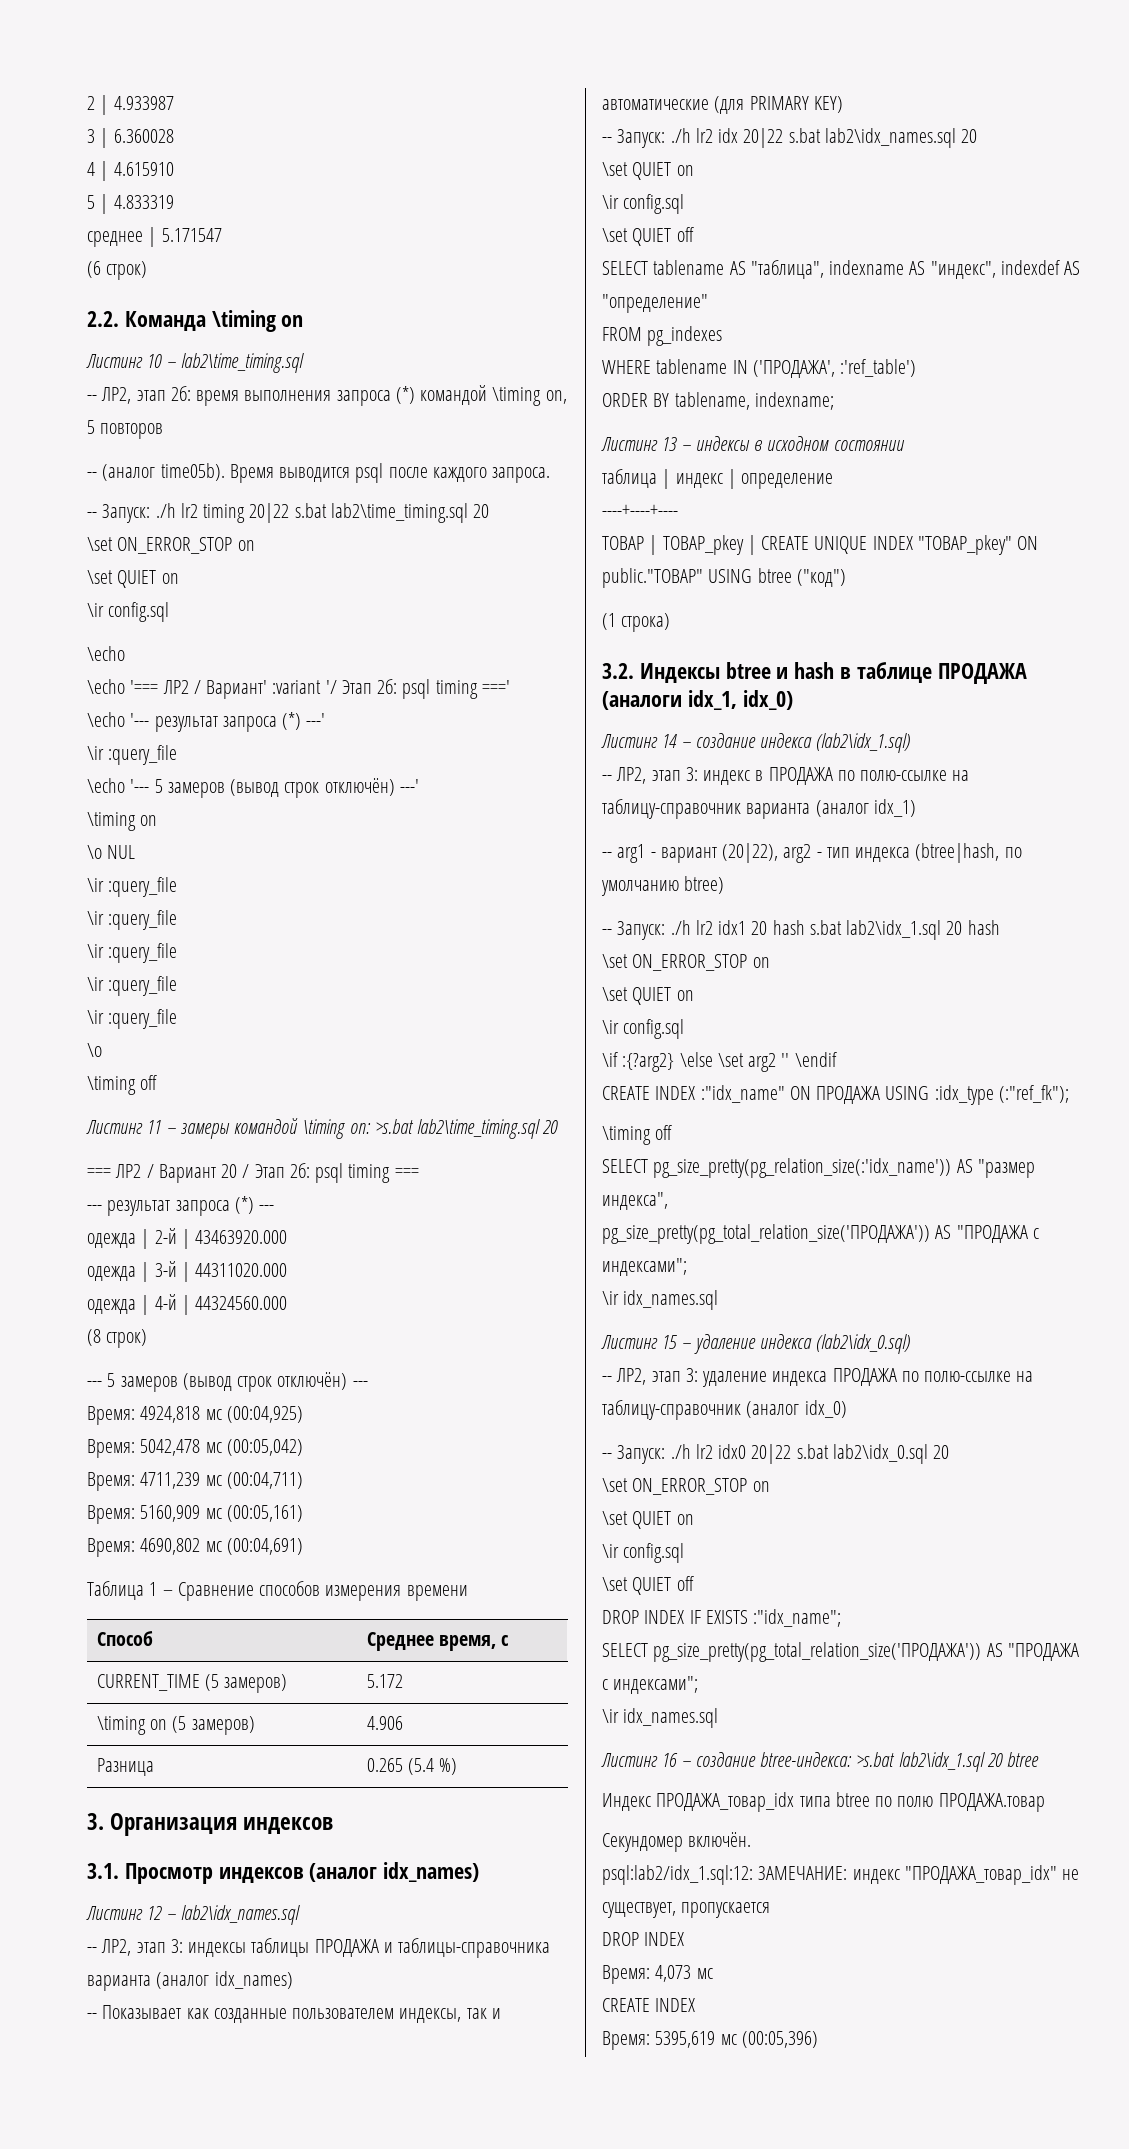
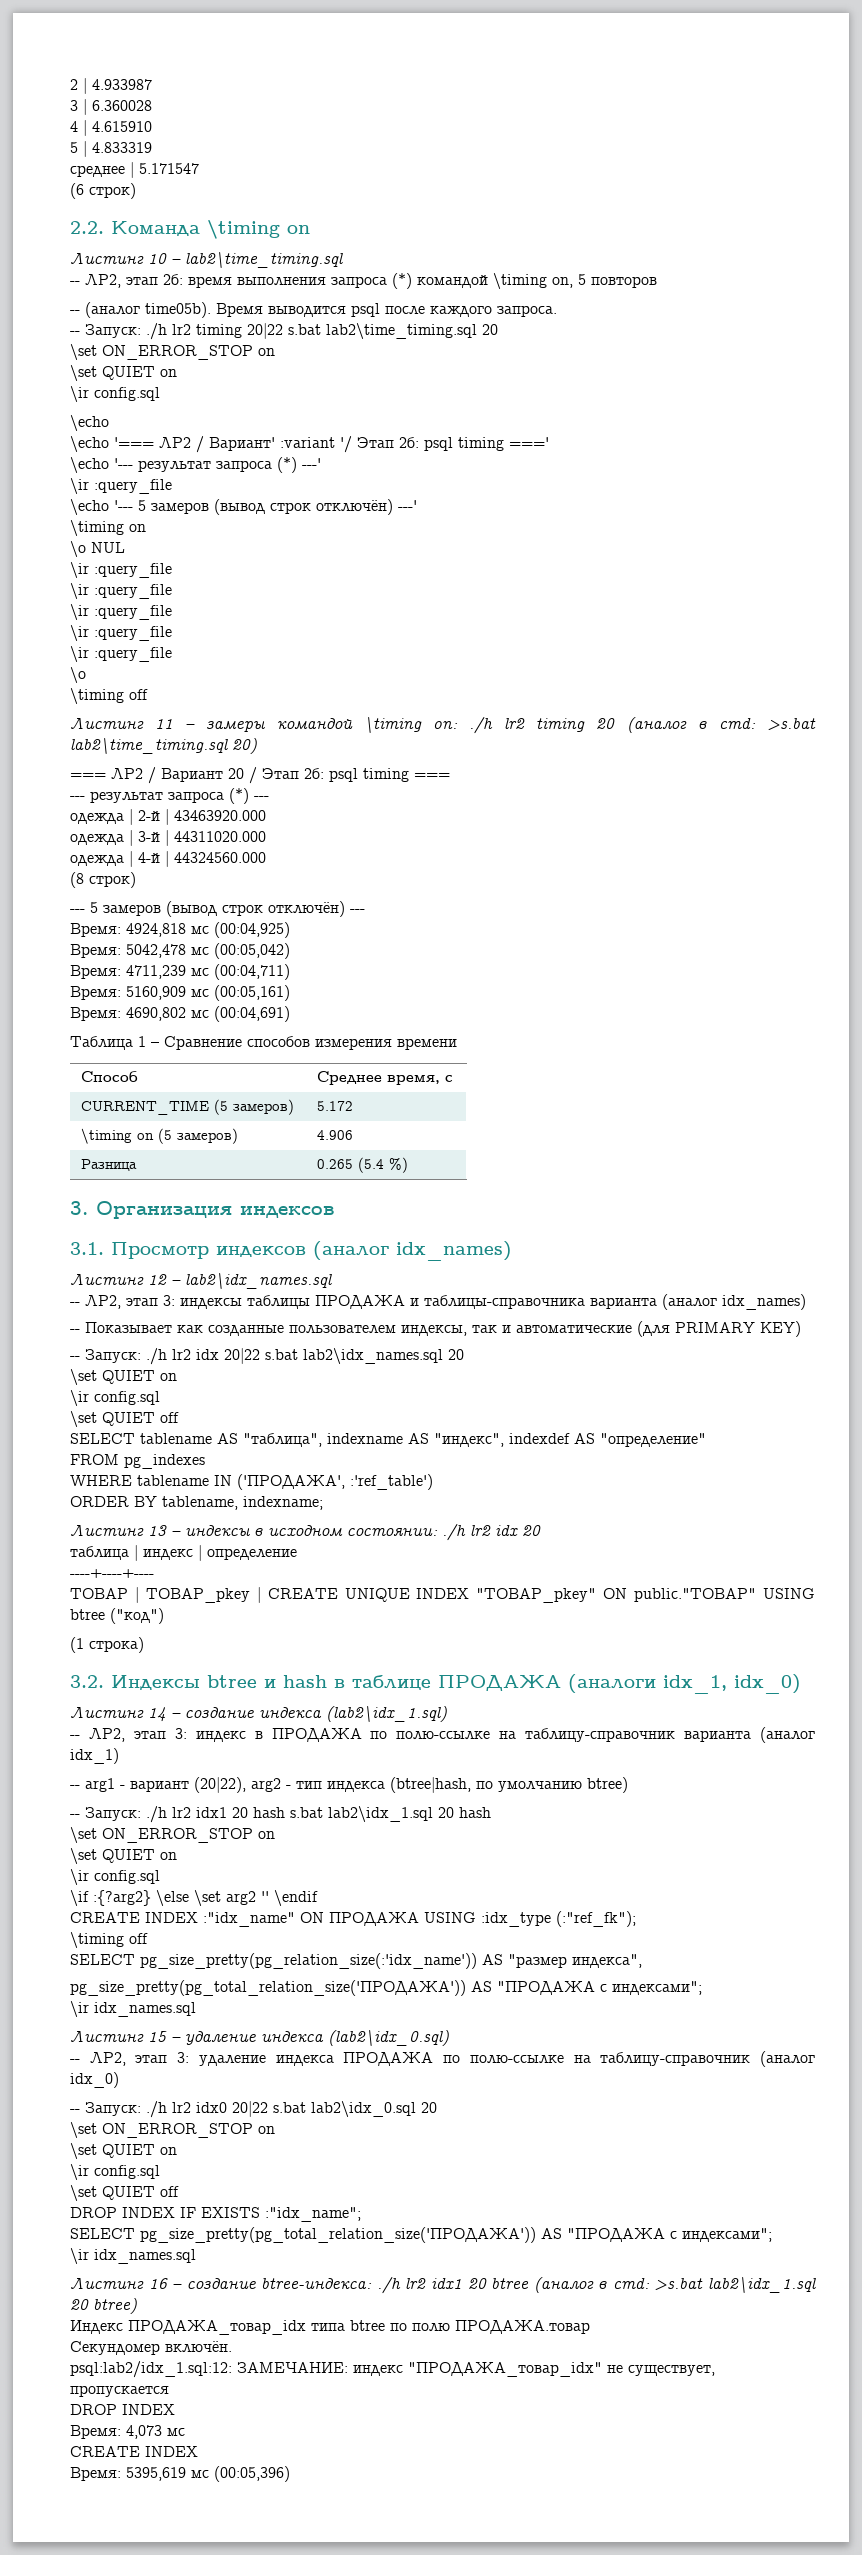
(371, 1128) none -> [469,717,756,734] ./h lr2 timing 20 (аналог в cmd:
[542,1120,559,1134] 20 -> [232,738,257,754] 20)
[833,440,905,451] состоянии -> [347,1524,541,1541] состоянии: ./h lr2 idx 20
(853, 1759) none -> [376,2277,650,2294] ./h lr2 idx1 20 btree (аналог в cmd:
[1007,1752,1040,1767] btree -> [93,2298,137,2314] btree)

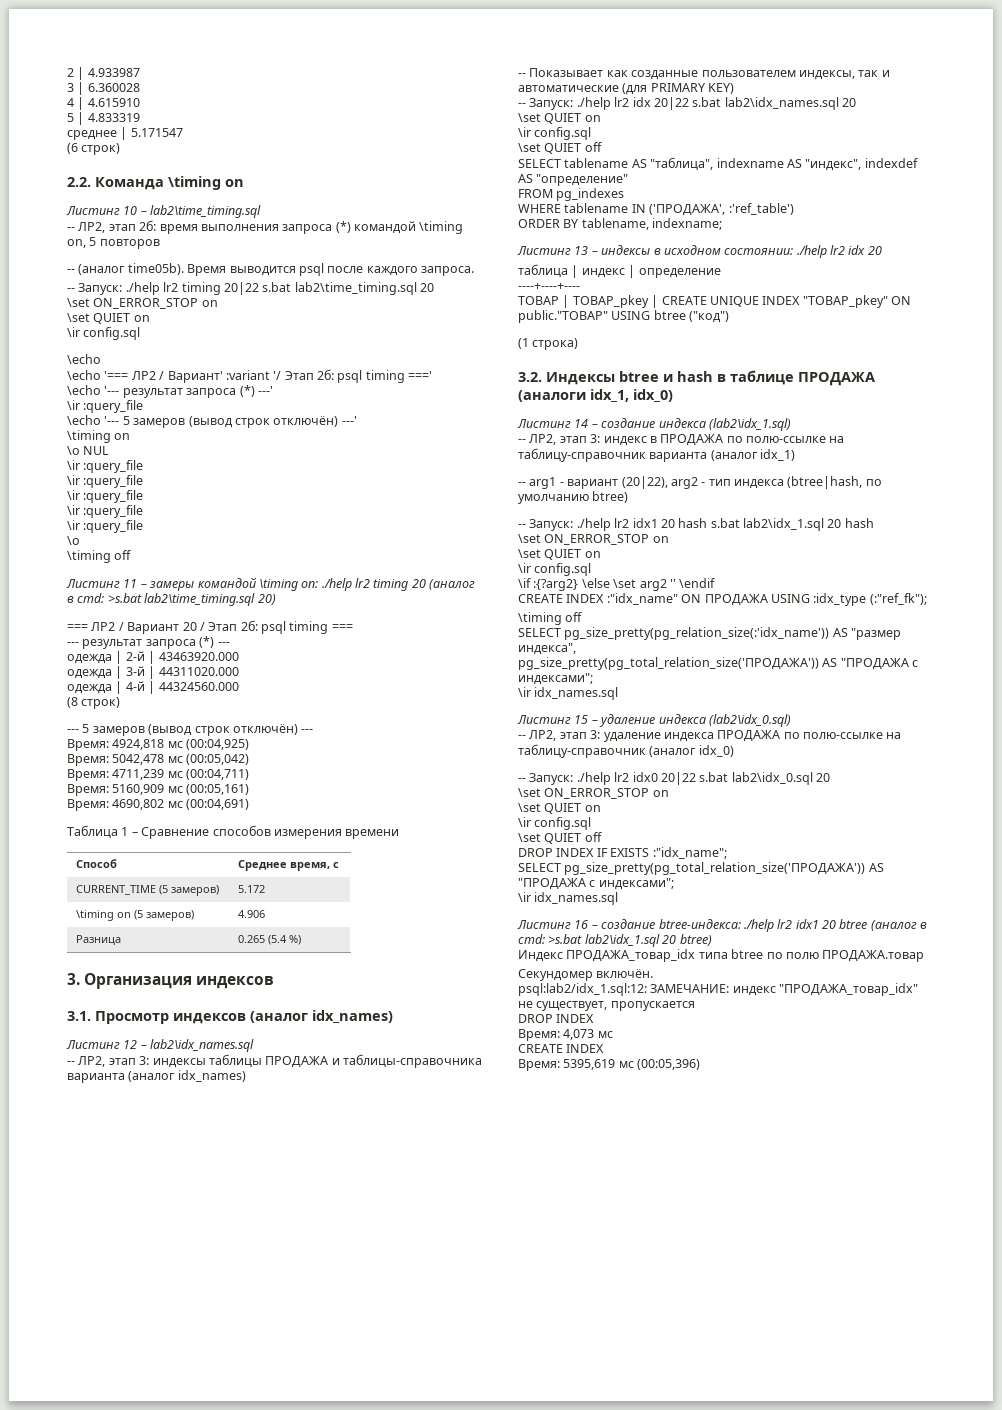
[146,323,167,340] ./h -> [125,282,160,295] ./help
[469,717,494,734] ./h -> [321,578,352,591] ./help
[146,1348,167,1365] ./h -> [576,97,611,110] ./help
[442,1524,466,1541] ./h -> [796,245,827,258] ./help
[146,1806,167,1823] ./h -> [576,518,611,531] ./help
[146,2101,167,2118] ./h -> [576,772,611,785] ./help
[376,2277,401,2294] ./h -> [743,919,774,932] ./help

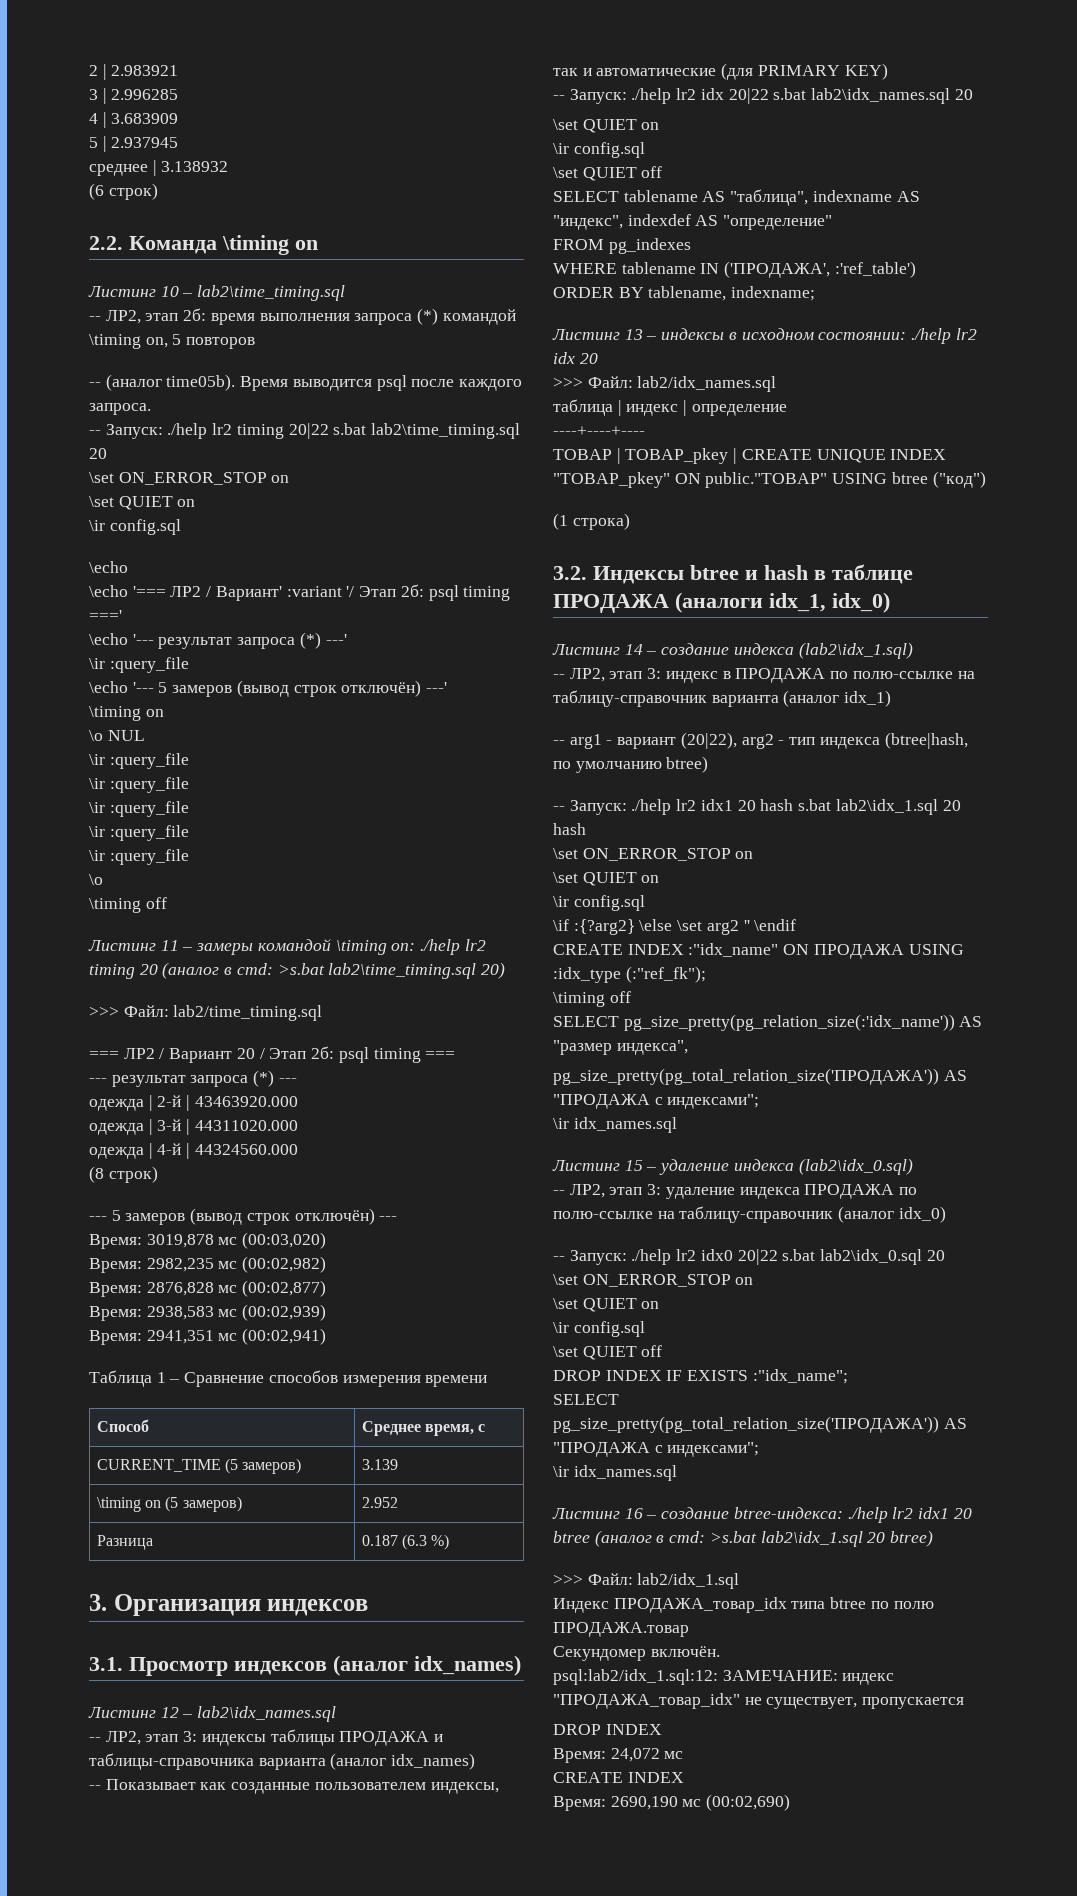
[87,68,140,77] 4.933987 -> [111,65,179,76] 2.983921
[87,83,140,92] 6.360028 -> [111,89,179,100] 2.996285
[87,98,140,107] 4.615910 -> [111,113,179,124] 3.683909
[87,113,140,122] 4.833319 -> [111,137,179,148] 2.937945
[130,128,183,137] 5.171547 -> [161,161,229,172] 3.138932
(276, 599) none -> [89,1005,323,1021] // >>> Файл: lab2/time_timing.sql
[112,739,250,750] [67,754,250,766] [67,769,250,781] [67,784,250,796] [67,799,250,811] 4924,818 мс (00:04,925) // Время: 5042,478 мс (00:05,042) // Время: 4711,239 мс (00:04,711) // Время: 5160,909 мс (00:05,161) // Время: 4690,802 мс (00:04,691) -> [146,1232,327,1249] [89,1256,327,1273] [89,1280,327,1297] [89,1304,327,1321] [89,1328,327,1345] 3019,878 мс (00:03,020) // Время: 2982,235 мс (00:02,982) // Время: 2876,828 мс (00:02,877) // Время: 2938,583 мс (00:02,939) // Время: 2941,351 мс (00:02,941)
[237,885,265,893] 5.172 -> [361,1459,398,1470] 3.139
[237,910,265,918] 4.906 -> [361,1497,398,1508] 2.952
[237,935,287,945] 0.265 (5.4 -> [361,1534,427,1550] 0.187 (6.3
(882, 250) none -> [553,376,777,392] // >>> Файл: lab2/idx_names.sql
(712, 940) none -> [553,1573,740,1589] // >>> Файл: lab2/idx_1.sql
[563,1029,595,1040] 4,073 -> [610,1748,660,1762] 24,072
[563,1059,701,1070] 5395,619 мс (00:05,396) -> [610,1794,791,1811] 2690,190 мс (00:02,690)

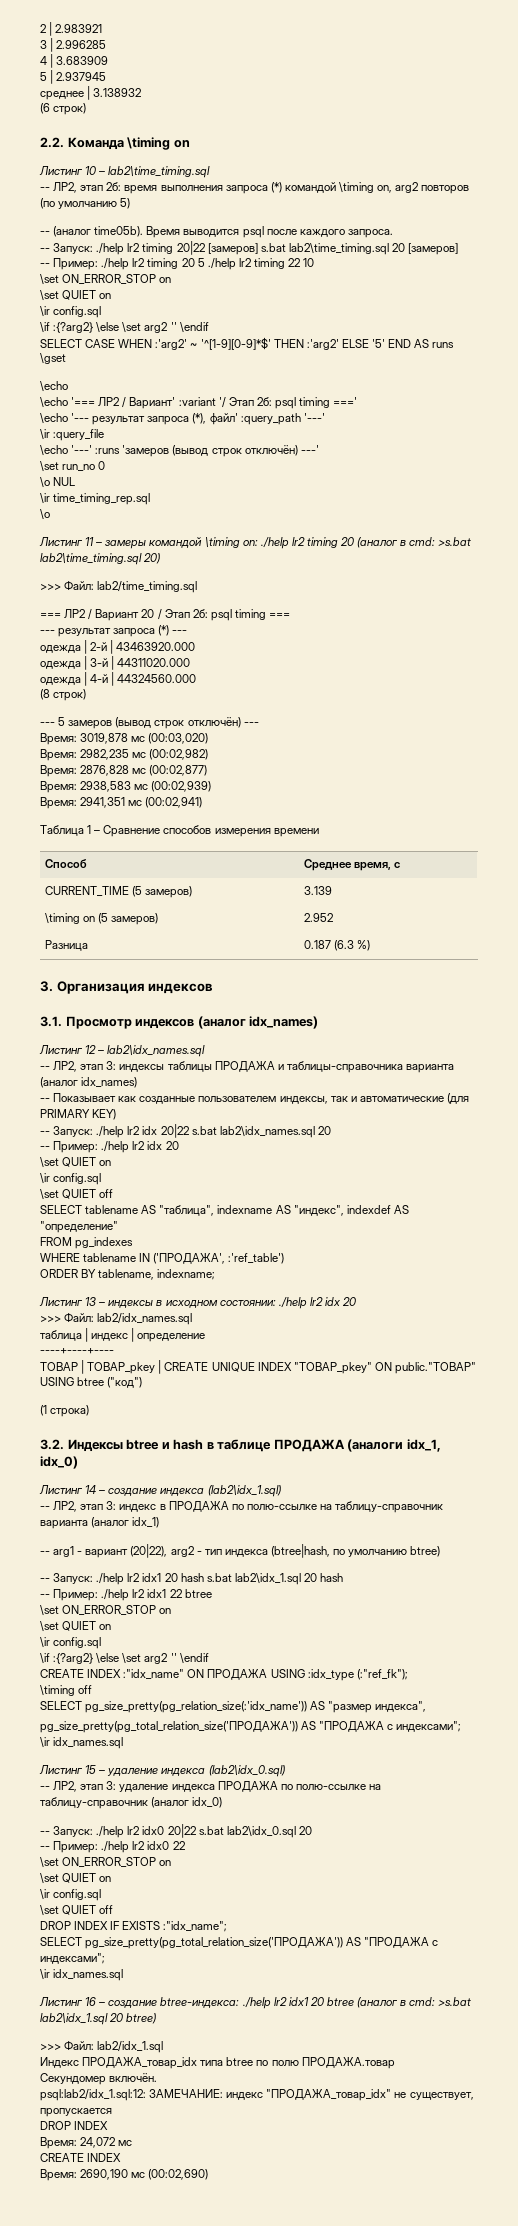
[172,334,182,345] 5 -> [395,182,419,193] arg2
(256, 343) none -> [40,198,131,209] (по умолчанию 5)
(329, 431) none -> [207,243,258,255] [замеров]
[89,472,290,485] [89,496,196,510] [89,519,181,535] // \set ON_ERROR_STOP on // \set QUIET on // \ir config.sql -> [408,243,459,255] [40,258,315,270] [40,274,172,285] [40,290,112,301] [40,306,102,318] [40,322,209,333] [40,337,455,350] [40,353,66,364] [замеров] // -- Пример: ./help lr2 timing 20 5 ./help lr2 timing 22 10 // \set ON_ERROR_STOP on // \set QUIET on // \ir config.sql // \if :{?arg2} \else \set arg2 '' \endif // SELECT CASE WHEN :'arg2' ~ '^[1-9][0-9]*$' THEN :'arg2' ELSE '5' END AS runs \gset
[299,632,347,649] (*) ---' -> [192,413,325,425] (*), файл' :query_path '---'
[132,682,233,697] '--- 5 замеров -> [71,445,170,457] '---' :runs 'замеров
[89,706,164,721] \timing on -> [40,461,106,472] \set run_no 0
[109,753,189,769] [89,777,189,793] [89,801,189,817] [89,825,189,841] [89,849,189,865] [89,874,103,885] [89,897,167,913] :query_file // \ir :query_file // \ir :query_file // \ir :query_file // \ir :query_file // \o // \timing off -> [53,493,151,505] [40,509,50,520] time_timing_rep.sql // \o
(973, 94) none -> [40,1141,179,1153] // -- Пример: ./help lr2 idx 20
(586, 829) none -> [40,1589,212,1601] // -- Пример: ./help lr2 idx1 22 btree
(945, 1255) none -> [40,1841,185,1853] // -- Пример: ./help lr2 idx0 22

